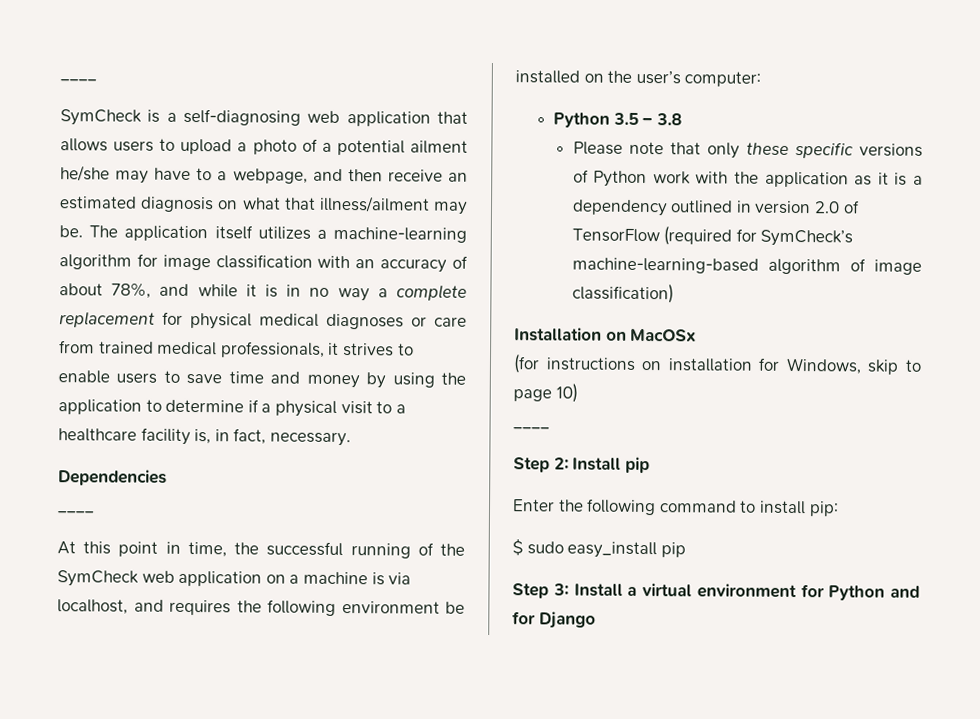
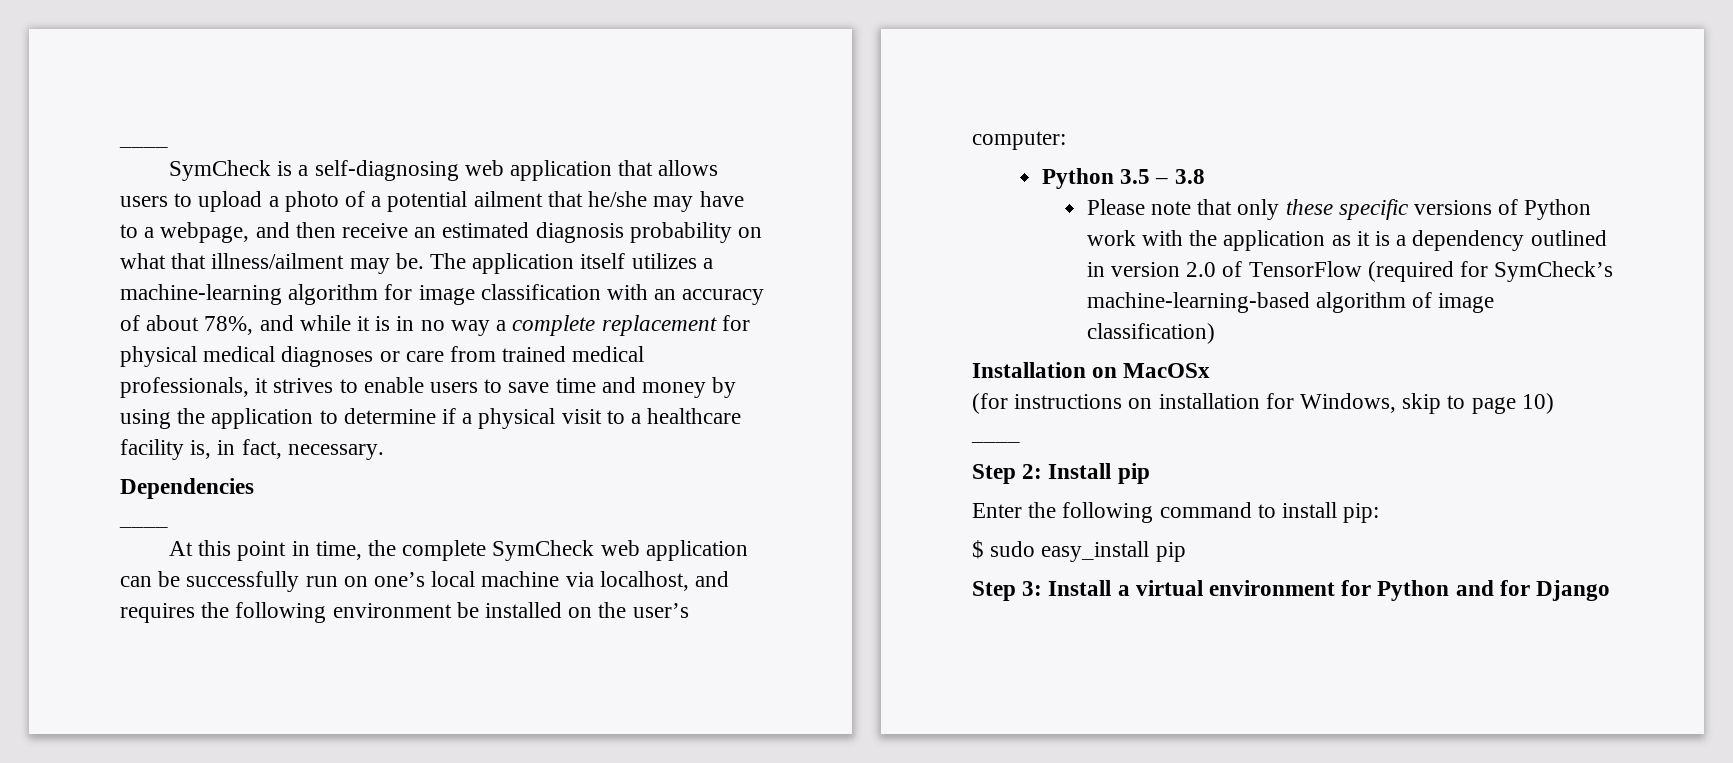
(468, 147) none -> [547,191,583,207] that
(215, 204) none -> [629,222,732,243] probability
[266,541,466,559] [57,570,385,587] successful running of the SymCheck web application on a machine is -> [402,540,748,561] [120,571,560,592] complete SymCheck web application can be successfully run on one’s local machine

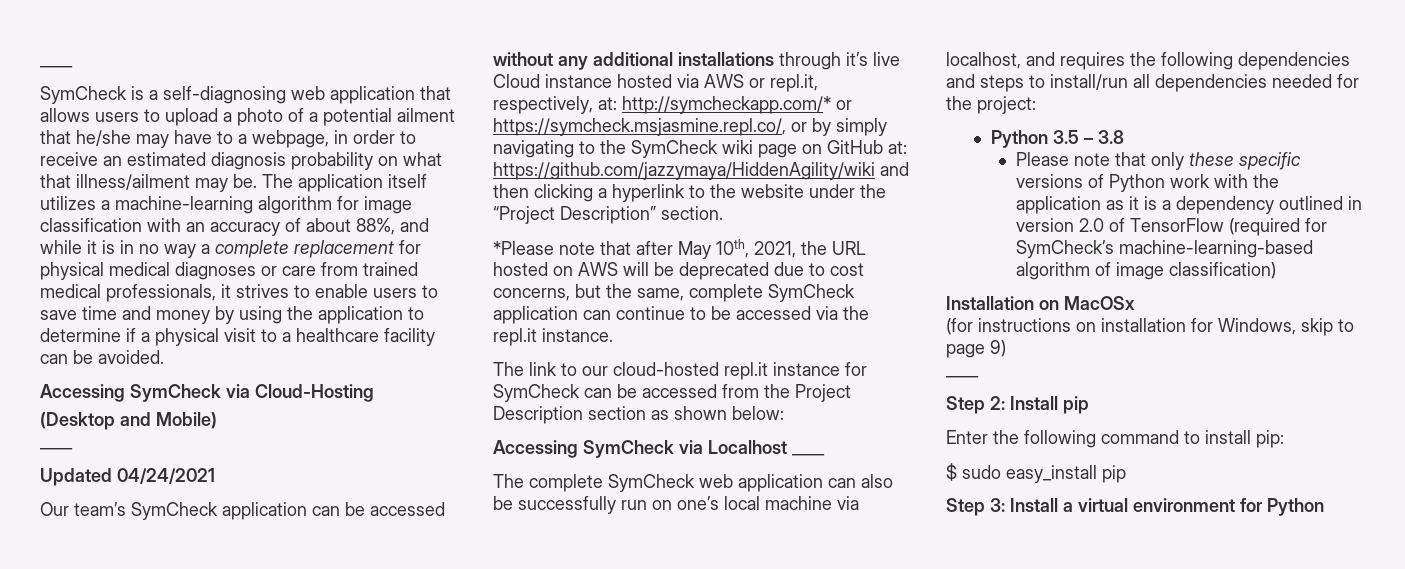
[255,222,336,238] and then -> [334,130,416,144] in order to
[204,316,254,335] 78%, -> [356,218,395,235] 88%,
[190,439,384,460] [120,478,254,499] [119,525,168,528] [168,540,396,561] is, in fact, necessary. // Dependencies // ____ // At this point in time, the -> [40,350,164,364] [40,384,374,402] [40,412,217,430] [40,448,73,450] [40,468,215,486] [40,502,445,520] [493,52,900,70] [493,74,818,92] [493,96,852,114] [493,118,887,136] [493,140,907,158] [493,162,909,180] [493,184,886,202] [493,206,723,224] [493,239,866,259] [493,262,864,280] [493,284,855,302] [493,306,869,324] [493,328,613,346] [493,362,867,380] [493,384,851,402] [493,406,784,424] [493,440,787,458] [792,454,825,456] [493,474,524,488] can be avoided. // Accessing SymCheck via Cloud-Hosting // (Desktop and Mobile) // ____ // Updated 04/24/2021 // Our team’s SymCheck application can be accessed without any additional installations through it’s live Cloud instance hosted via AWS or repl.it, respectively, at: http://symcheckapp.com/* or https://symcheck.msjasmine.repl.co/, or by simply navigating to the SymCheck wiki page on GitHub at: https://github.com/jazzymaya/HiddenAgility/wiki and then clicking a hyperlink to the website under the “Project Description” section. // *Please note that after May 10th, 2021, the URL hosted on AWS will be deprecated due to cost concerns, but the same, complete SymCheck application can continue to be accessed via the repl.it instance. // The link to our cloud-hosted repl.it instance for SymCheck can be accessed from the Project Description section as shown below: // Accessing SymCheck via Localhost ____ // The
(152, 581) none -> [861,474,893,488] also
[332,602,689,618] [972,131,1066,150] environment be installed on the user’s computer: -> [1238,52,1350,70] [946,74,1359,92] [946,96,1036,114] dependencies and steps to install/run all dependencies needed for the project:
[1521,393,1554,414] 10) -> [990,340,1006,357] 9)
[1455,580,1611,601] and for Django -> (1324, 507) none

